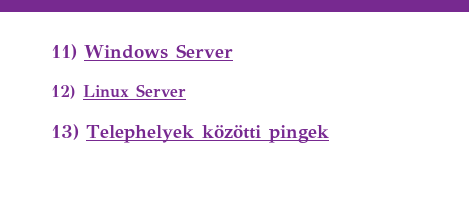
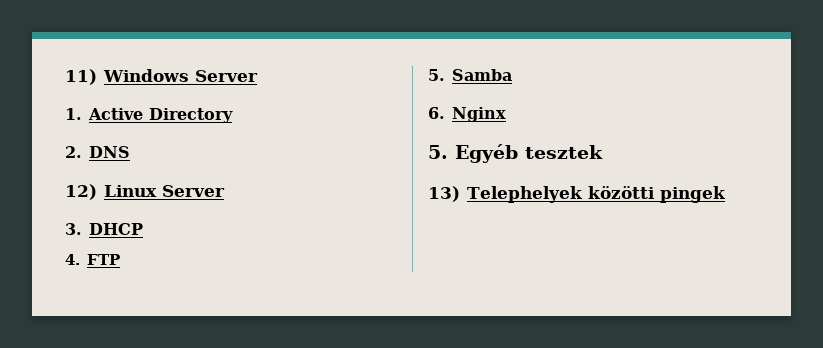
[51,84,186,99] 12) Linux Server -> [65,108,234,123] [65,146,131,158] [65,184,226,200] [65,223,144,235] [65,254,121,265] [428,69,513,81] [428,107,507,122] [428,144,603,163] 1. Active Directory // 2. DNS // 12) Linux Server // 3. DHCP // 4. FTP // 5. Samba // 6. Nginx // 5. Egyéb tesztek

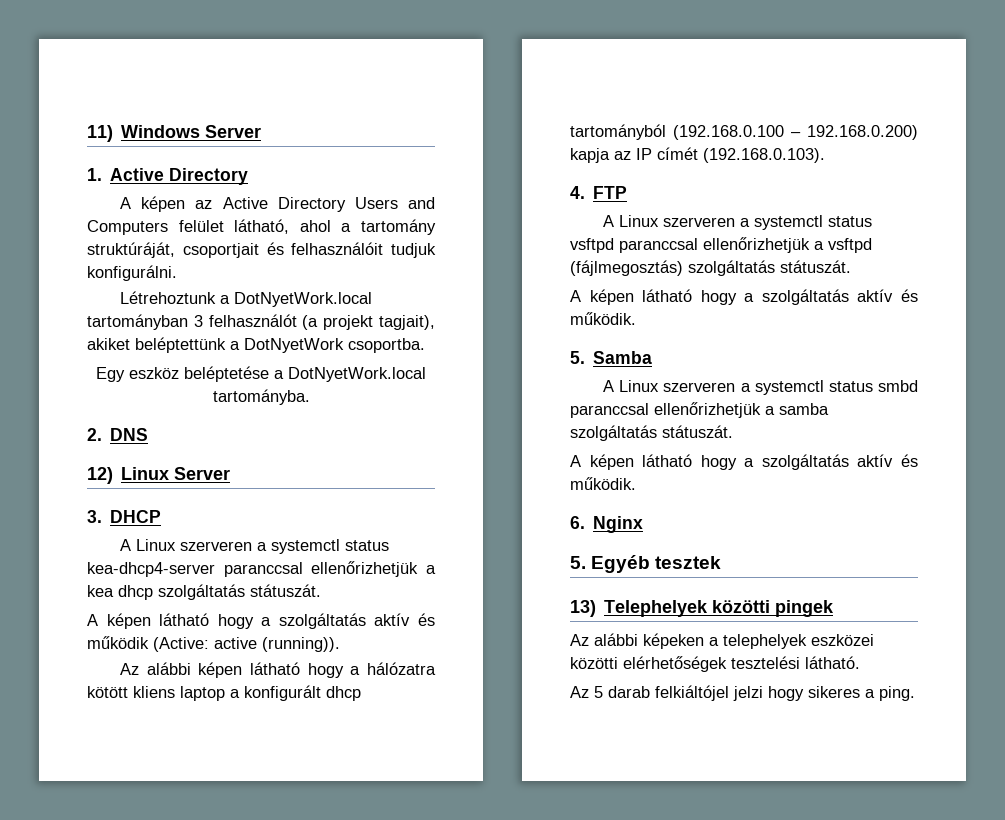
(234, 115) none -> [120,196,435,212] [87,219,436,235] [87,242,436,258] [87,265,177,281] [120,291,373,307] [87,314,436,330] [87,337,425,353] [96,366,426,382] [212,389,310,405] // A képen az Active Directory Users and Computers felület látható, ahol a tartomány struktúráját, csoportjait és felhasználóit tudjuk konfigurálni. // Létrehoztunk a DotNyetWork.local tartományban 3 felhasználót (a projekt tagjait), akiket beléptettünk a DotNyetWork csoportba. // Egy eszköz beléptetése a DotNyetWork.local tartományba.
[65,254,121,265] [428,69,513,81] 4. FTP // 5. Samba -> [120,539,390,554] [87,561,436,577] [87,584,321,600] [87,613,435,629] [87,636,340,652] [120,662,436,678] [87,685,361,701] [570,124,918,140] [570,147,825,163] [570,186,628,199] [603,215,873,230] [570,237,872,253] [570,260,851,276] [570,289,918,305] [570,312,636,325] [570,351,653,364] [603,380,918,395] [570,402,829,418] [570,425,733,441] [570,454,918,470] [570,477,636,490] A Linux szerveren a systemctl status kea-dhcp4-server paranccsal ellenőrizhetjük a kea dhcp szolgáltatás státuszát. // A képen látható hogy a szolgáltatás aktív és működik (Active: active (running)). // Az alábbi képen látható hogy a hálózatra kötött kliens laptop a konfigurált dhcp tartományból (192.168.0.100 – 192.168.0.200) kapja az IP címét (192.168.0.103). // 4. FTP // A Linux szerveren a systemctl status vsftpd paranccsal ellenőrizhetjük a vsftpd (fájlmegosztás) szolgáltatás státuszát. // A képen látható hogy a szolgáltatás aktív és működik. // 5. Samba // A Linux szerveren a systemctl status smbd paranccsal ellenőrizhetjük a samba szolgáltatás státuszát. // A képen látható hogy a szolgáltatás aktív és működik.
(727, 194) none -> [570,633,874,649] [570,656,860,672] [570,685,915,701] // Az alábbi képeken a telephelyek eszközei közötti elérhetőségek tesztelési látható. // Az 5 darab felkiáltójel jelzi hogy sikeres a ping.

